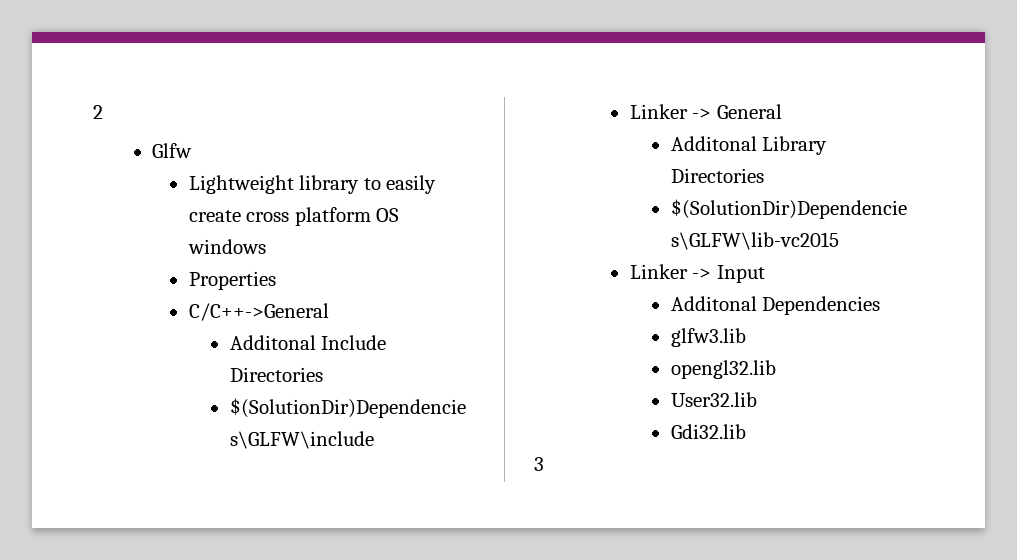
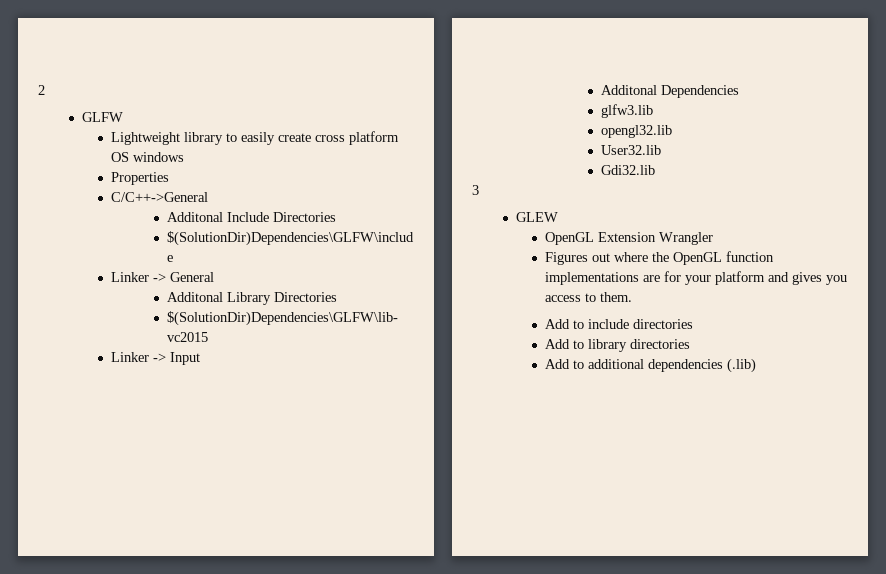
[152,143,193,158] Glfw -> [82,112,124,122] GLFW
(544, 464) none -> [516,212,559,222] [544,232,713,245] [544,251,774,265] [544,271,847,285] [544,292,632,302] [544,319,693,329] [544,339,690,352] [544,358,756,373] // GLEW // OpenGL Extension Wrangler // Figures out where the OpenGL function implementations are for your platform and gives you access to them. // Add to include directories // Add to library directories // Add to additional dependencies (.lib)

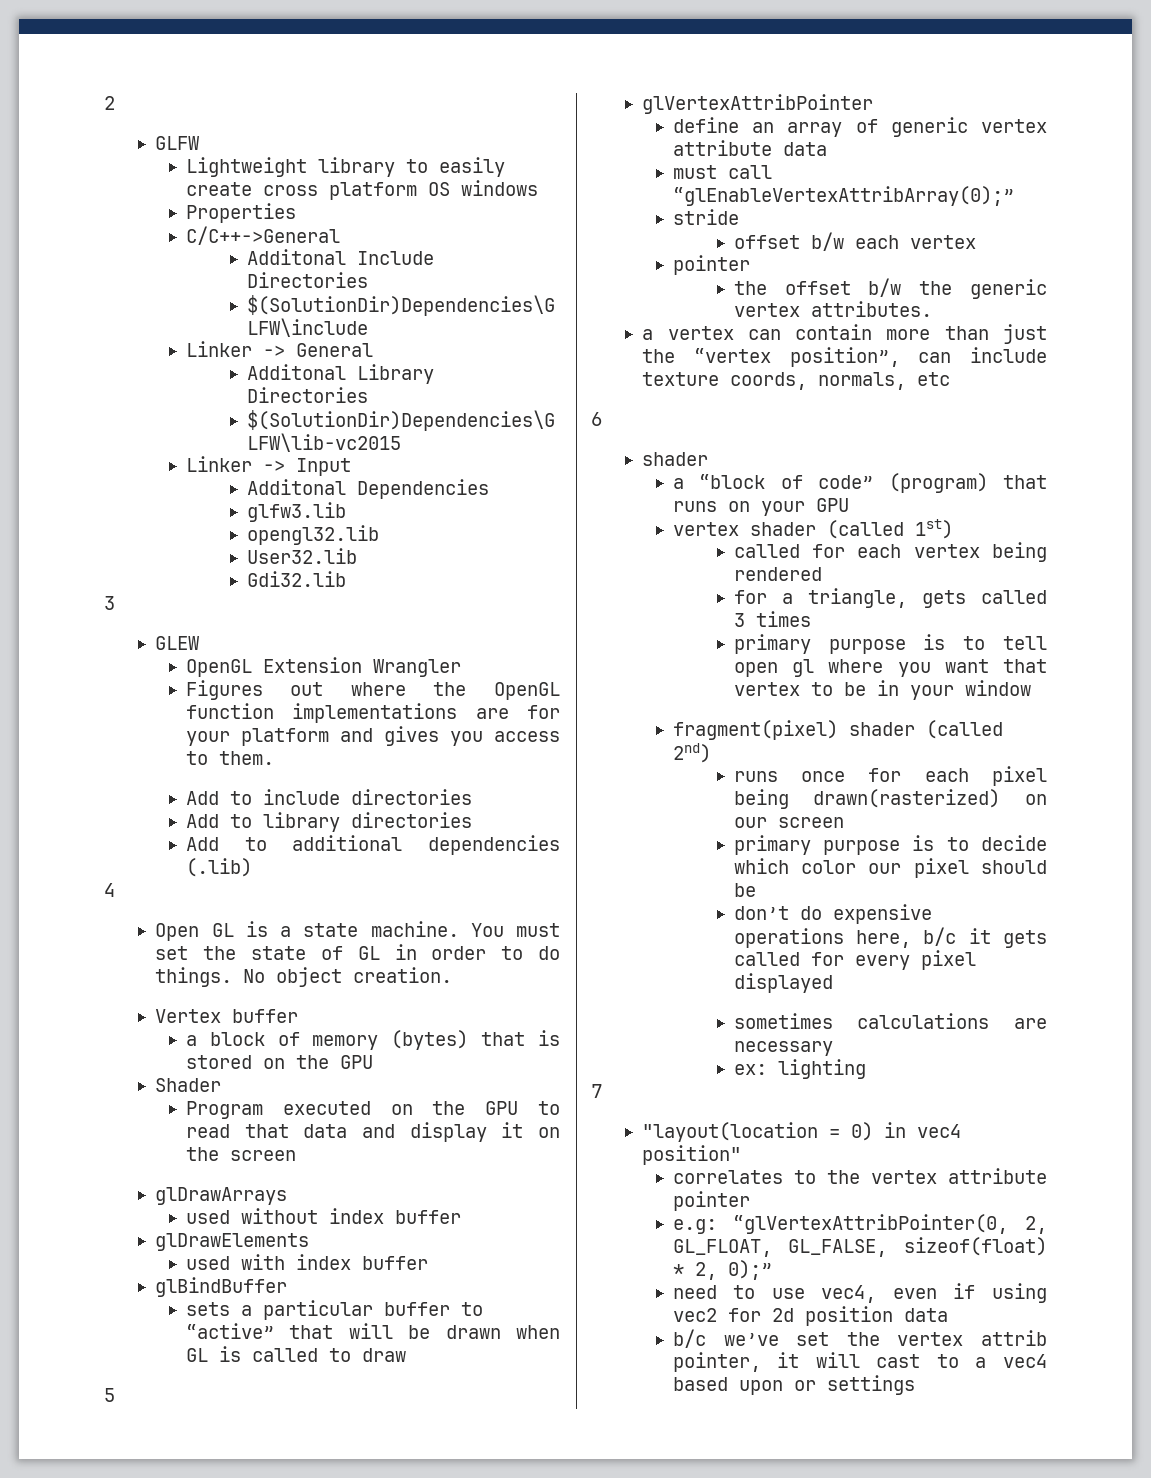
(756, 365) none -> [104,883,115,897] [155,921,560,941] [155,944,560,960] [155,967,453,987] [155,1009,299,1023] [185,1030,560,1050] [185,1055,373,1069] [155,1078,222,1092] [185,1101,560,1119] [185,1122,560,1142] [185,1147,296,1161] [155,1187,288,1205] [185,1208,461,1224] [155,1233,310,1251] [185,1254,428,1270] [155,1277,288,1297] [185,1300,483,1320] [185,1323,560,1339] [185,1346,406,1362] [104,1388,115,1402] [642,94,874,114] [672,117,1047,137] [672,140,827,156] [672,165,772,179] [672,186,1014,206] [672,209,739,225] [733,232,976,251] [672,255,750,275] [733,278,1047,299] [733,301,932,317] [642,324,1047,344] [642,347,1047,367] [642,372,951,390] [591,412,602,426] [642,452,709,466] [672,473,1047,493] [672,498,849,516] [672,519,953,539] [733,542,1047,562] [733,567,822,581] [733,588,1047,608] [733,611,811,627] [733,634,1047,654] [733,659,1047,677] [733,680,1031,700] [672,720,1003,740] [672,743,711,763] [733,766,1047,786] [733,789,1047,809] [733,817,844,828] [733,835,1047,855] [733,858,1047,878] [733,883,756,897] [733,904,932,924] [733,927,1047,948] [733,950,976,970] [733,973,833,993] [733,1013,1047,1029] [733,1041,833,1056] [733,1059,866,1079] [591,1084,602,1098] [642,1122,962,1142] [642,1145,742,1165] [672,1168,1047,1184] [672,1191,750,1211] [672,1214,1047,1234] [672,1237,1047,1257] [672,1260,772,1280] [672,1283,1047,1303] [672,1306,948,1326] [672,1329,1047,1348] [672,1352,1047,1372] [672,1375,915,1395] // 4 // Open GL is a state machine. You must set the state of GL in order to do things. No object creation. // Vertex buffer // a block of memory (bytes) that is stored on the GPU // Shader // Program executed on the GPU to read that data and display it on the screen // glDrawArrays // used without index buffer // glDrawElements // used with index buffer // glBindBuffer // sets a particular buffer to “active” that will be drawn when GL is called to draw // 5 // glVertexAttribPointer // define an array of generic vertex attribute data // must call “glEnableVertexAttribArray(0);” // stride // offset b/w each vertex // pointer // the offset b/w the generic vertex attributes. // a vertex can contain more than just the “vertex position”, can include texture coords, normals, etc // 6 // shader // a “block of code” (program) that runs on your GPU // vertex shader (called 1st) // called for each vertex being rendered // for a triangle, gets called 3 times // primary purpose is to tell open gl where you want that vertex to be in your window // fragment(pixel) shader (called 2nd) // runs once for each pixel being drawn(rasterized) on our screen // primary purpose is to decide which color our pixel should be // don’t do expensive operations here, b/c it gets called for every pixel displayed // sometimes calculations are necessary // ex: lighting // 7 // "layout(location = 0) in vec4 position" // correlates to the vertex attribute pointer // e.g: “glVertexAttribPointer(0, 2, GL_FLOAT, GL_FALSE, sizeof(float) * 2, 0);” // need to use vec4, even if using vec2 for 2d position data // b/c we’ve set the vertex attrib pointer, it will cast to a vec4 based upon or settings

